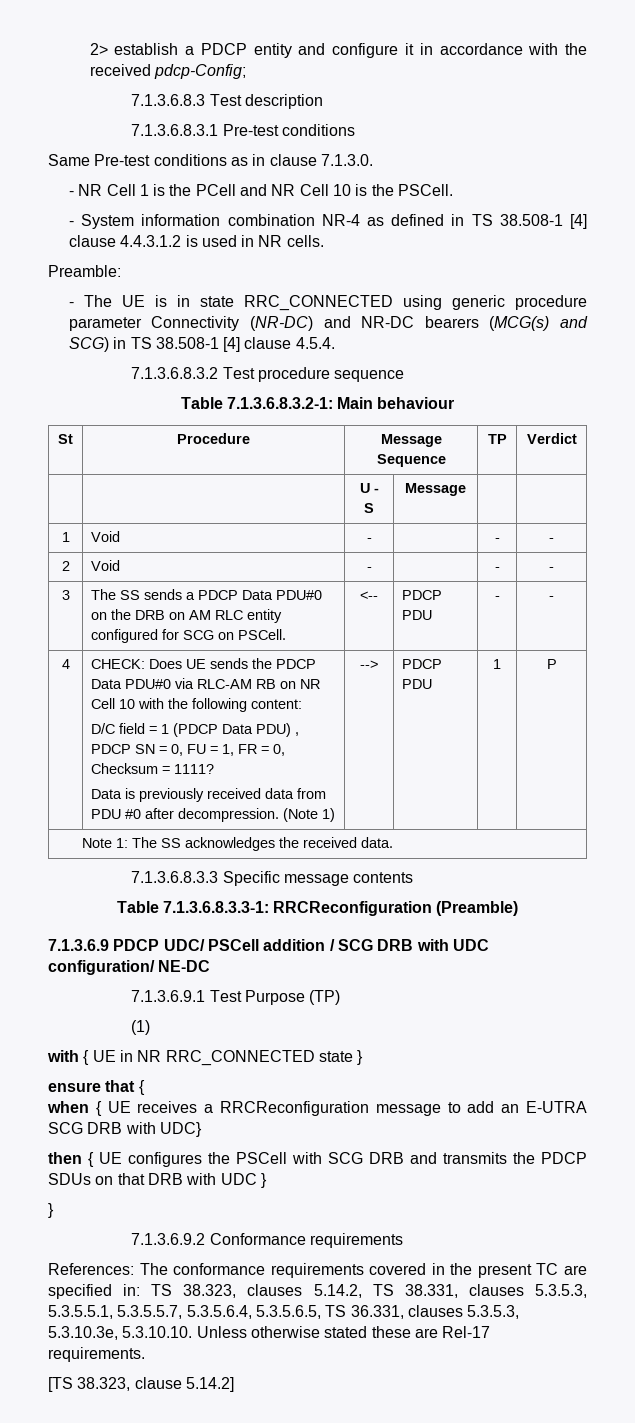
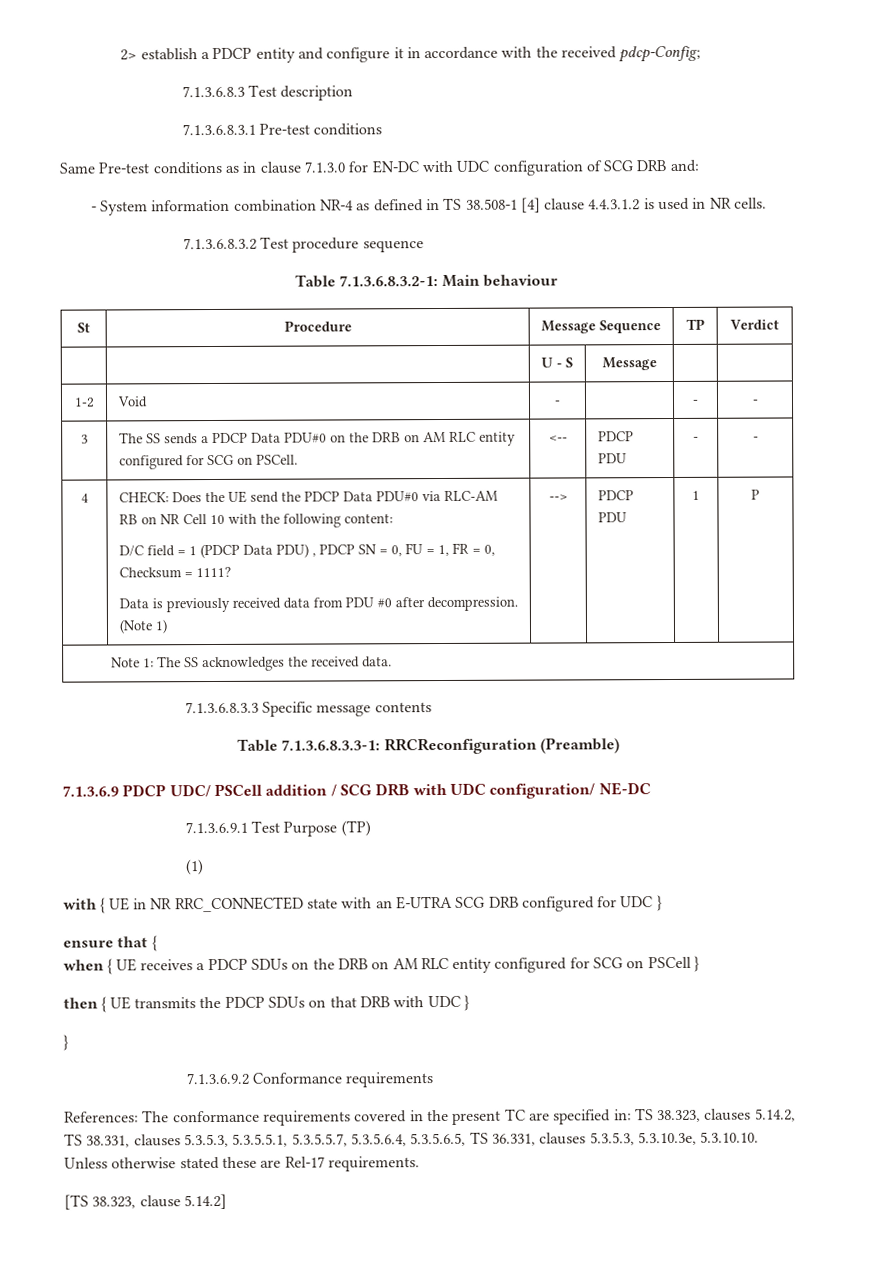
[320,154,373,166] [68,184,454,196] 7.1.3.0. // - NR Cell 1 is the PCell and NR Cell 10 is the PSCell. -> [303,159,699,176] 7.1.3.0 for EN-DC with UDC configuration of SCG DRB and:
[48,265,121,277] [68,295,587,311] [68,316,588,331] [68,337,335,352] // Preamble: // - The UE is in state RRC_CONNECTED using generic procedure parameter Connectivity (NR-DC) and NR-DC bearers (MCG(s) and SCG) in TS 38.508-1 [4] clause 4.5.4. -> (768, 203) none
[61,532,70,542] [91,531,121,542] [366,538,372,542] [494,538,500,542] [549,538,554,542] [61,561,70,571] 1 | Void | - | | - | - // 2 -> [73,397,95,408] 1-2
[186,658,249,669] UE sends -> [204,490,279,503] the UE send
(353, 1056) none -> [341,895,654,912] with an E-UTRA SCG DRB configured for UDC
[220,1101,588,1116] [48,1122,202,1137] [48,1152,437,1167] RRCReconfiguration message to add an E-UTRA SCG DRB with UDC} // then { UE configures the PSCell with SCG DRB and -> [207,955,701,973] [63,996,131,1013] PDCP SDUs on the DRB on AM RLC entity configured for SCG on PSCell } // then { UE

